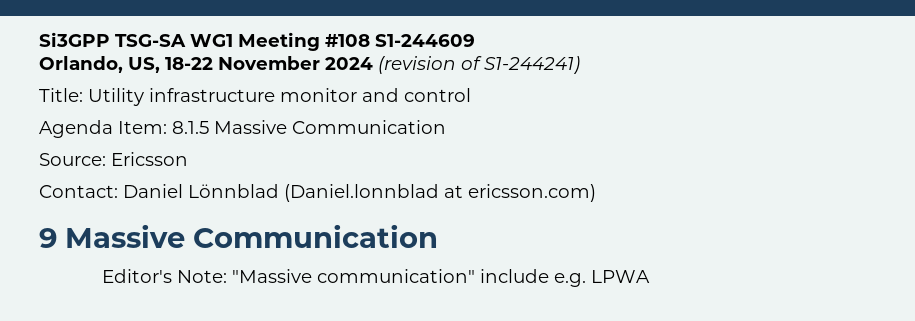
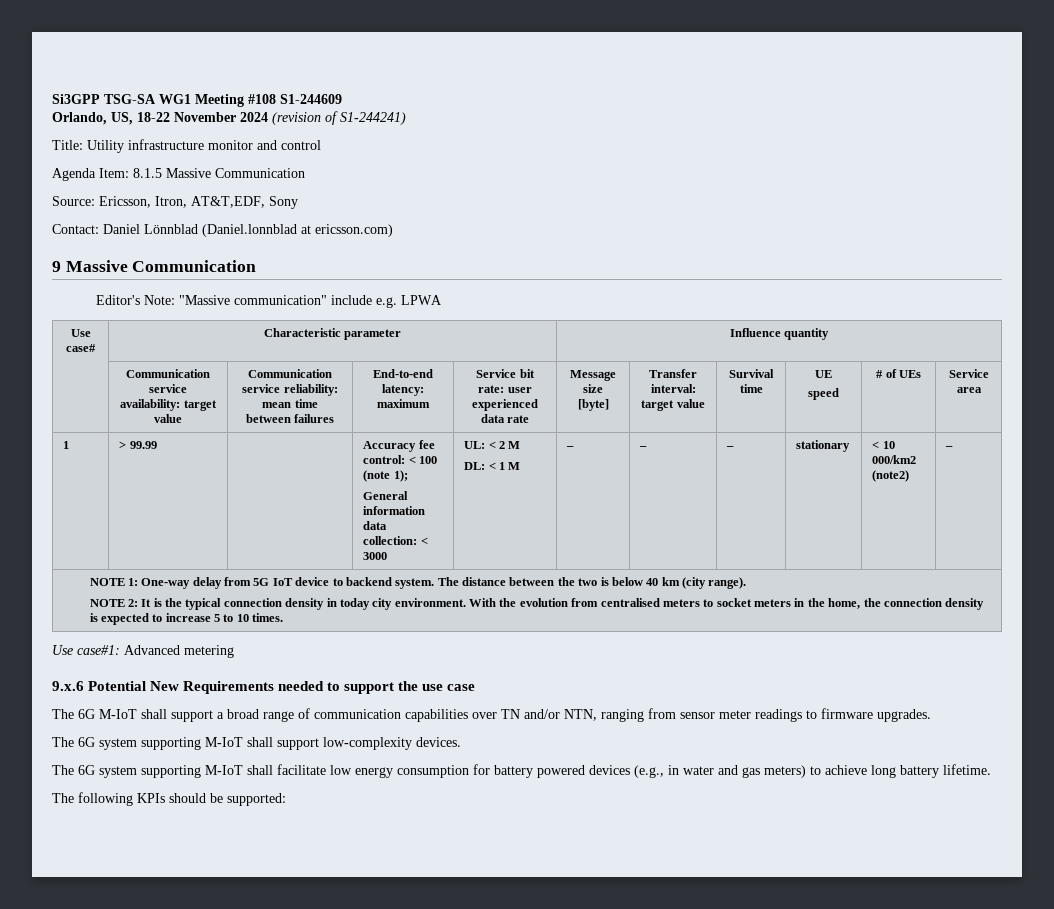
[111,152,188,166] Ericsson -> [99,196,298,209] Ericsson, Itron, AT&T,EDF, Sony
(651, 276) none -> [70,329,91,337] [66,344,96,352] [263,328,402,340] [729,328,830,340] [126,369,210,378] [149,384,187,393] [120,399,217,411] [154,414,182,423] [248,369,332,378] [242,384,338,396] [262,399,318,408] [245,414,335,423] [373,369,433,378] [382,384,424,396] [377,399,430,408] [476,369,535,378] [478,385,532,393] [472,399,538,411] [480,414,530,423] [570,370,616,381] [583,384,603,393] [577,399,609,411] [649,369,697,378] [650,384,696,393] [641,399,705,411] [729,369,774,378] [739,384,763,393] [815,370,832,378] [808,388,839,400] [876,369,921,378] [948,369,989,378] [956,387,982,393] [63,441,70,449] [119,441,157,449] [363,440,435,452] [363,455,437,464] [363,470,408,482] [363,491,409,500] [363,506,426,515] [363,521,388,530] [363,536,428,545] [363,552,388,560] [464,441,521,449] [464,462,521,470] [566,446,575,449] [639,446,648,449] [726,446,735,449] [796,440,851,452] [872,441,895,449] [872,455,917,464] [872,470,910,482] [945,446,954,449] [89,577,747,589] [89,598,985,610] [89,613,284,625] [52,645,234,658] [52,681,476,694] [52,708,931,722] [52,737,461,750] [52,764,991,778] [52,792,286,806] // Use case# | Characteristic parameter | Influence quantity // | Communication service availability: target value | Communication service reliability: mean time between failures | End-to-end latency: maximum | Service bit rate: user experienced data rate | Message size [byte] | Transfer interval: target value | Survival time | UE // speed | # of UEs | Service area // 1 | > 99.99 | | Accuracy fee control: < 100 (note 1); // General information data collection: < 3000 | UL: < 2 M // DL: < 1 M | – | – | – | stationary | < 10 000/km2 (note2) | – // NOTE 1: One-way delay from 5G IoT device to backend system. The distance between the two is below 40 km (city range). // NOTE 2: It is the typical connection density in today city environment. With the evolution from centralised meters to socket meters in the home, the connection density is expected to increase 5 to 10 times. // Use case#1: Advanced metering // 9.x.6 Potential New Requirements needed to support the use case // The 6G M-IoT shall support a broad range of communication capabilities over TN and/or NTN, ranging from sensor meter readings to firmware upgrades. // The 6G system supporting M-IoT shall support low-complexity devices. // The 6G system supporting M-IoT shall facilitate low energy consumption for battery powered devices (e.g., in water and gas meters) to achieve long battery lifetime. // The following KPIs should be supported:

